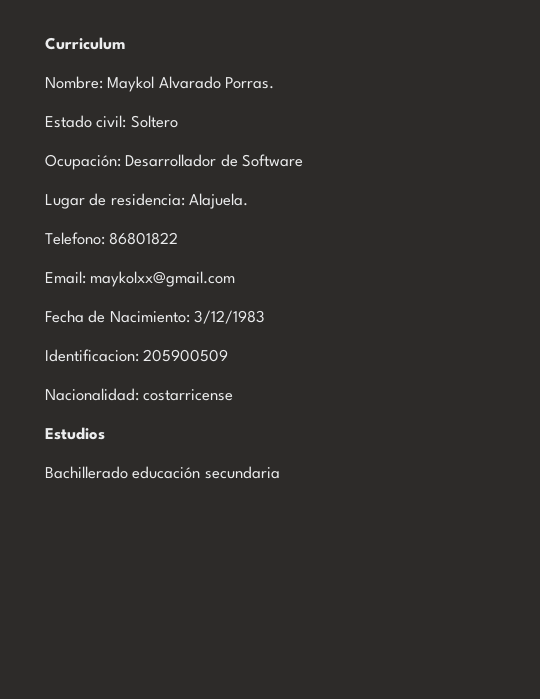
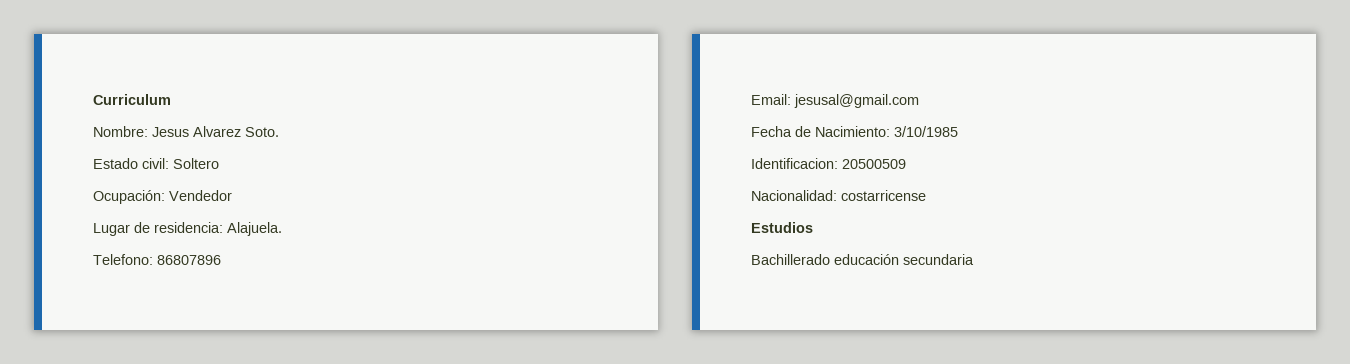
[107,76,275,92] Maykol Alvarado Porras. -> [152,126,279,137] Jesus Alvarez Soto.
[125,154,304,167] Desarrollador de Software -> [169,190,232,201] Vendedor
[109,232,179,245] 86801822 -> [157,255,221,265] 86807896
[90,271,236,287] maykolxx@gmail.com -> [794,94,919,108] jesusal@gmail.com
[194,310,266,324] 3/12/1983 -> [894,126,958,137] 3/10/1985
[143,349,229,362] 205900509 -> [842,159,906,169] 20500509

